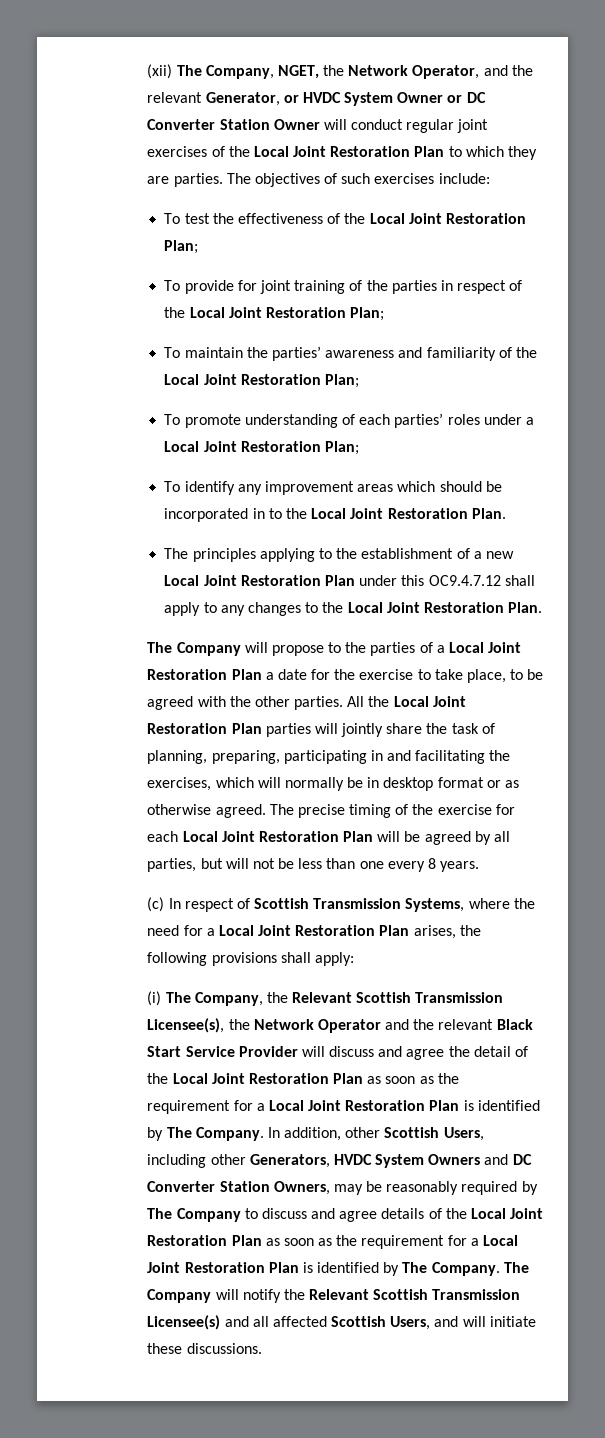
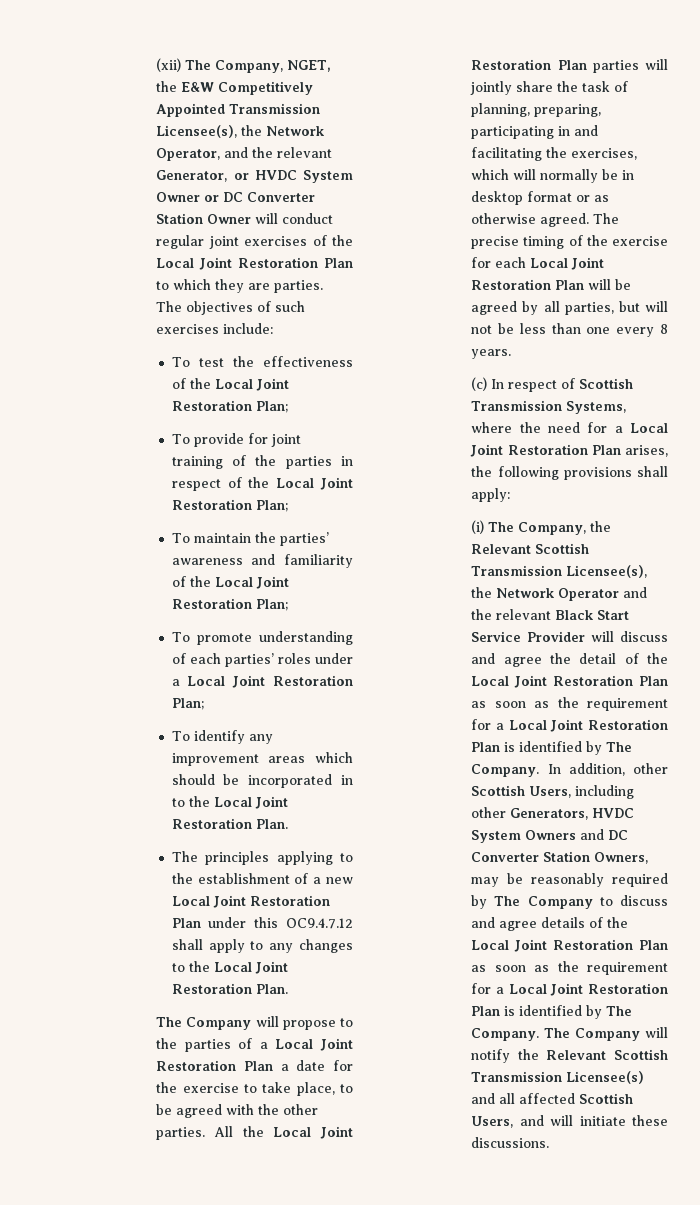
(345, 70) none -> [181,81,314,95] [156,103,321,117] [156,125,263,138] E&W Competitively Appointed Transmission Licensee(s), the

